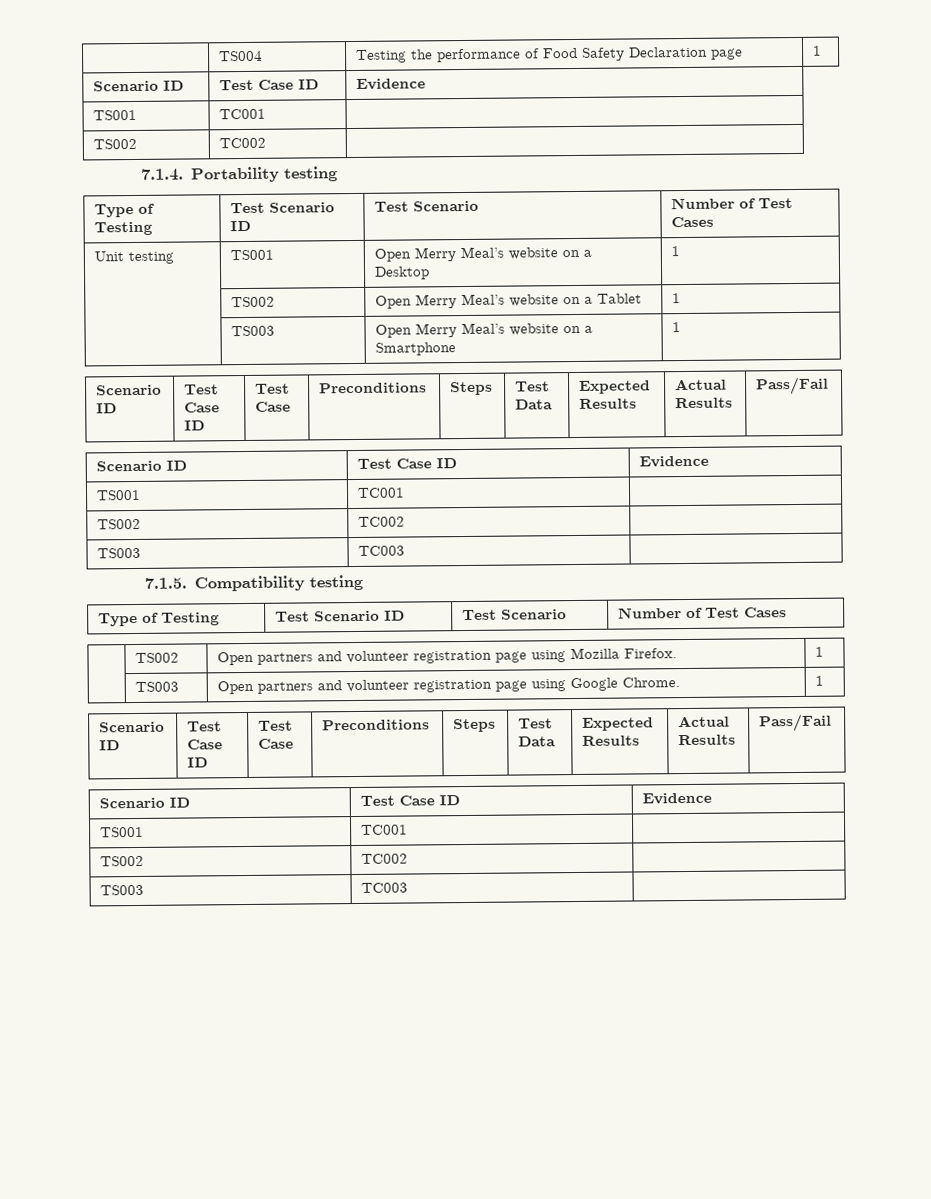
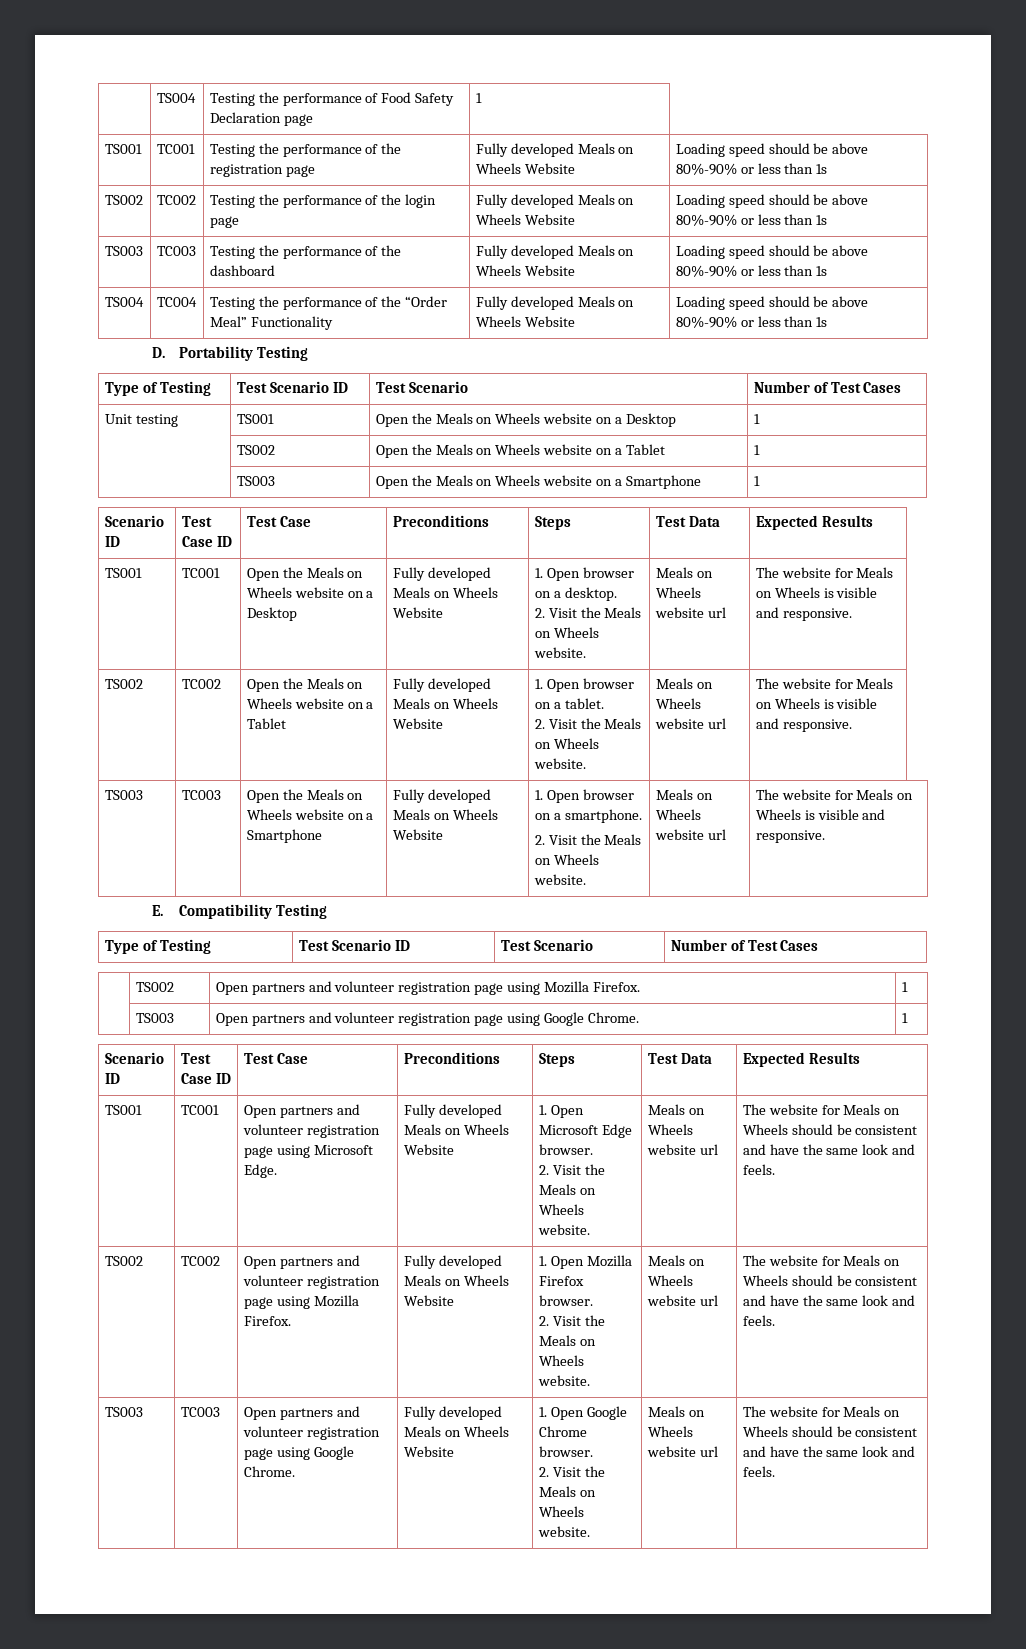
[93,80,185,92] [219,79,320,91] [356,78,427,90] [93,109,138,121] [219,108,267,120] [93,138,138,150] [219,137,267,149] [141,166,339,183] Scenario ID | Test Case ID | Evidence // TS001 | TC001 | // TS002 | TC002 | // 7.1.4. Portability testing -> [104,144,142,154] [156,144,195,154] [209,143,402,157] [209,164,315,177] [475,143,635,157] [475,163,575,174] [675,143,869,157] [675,163,828,175] [104,195,143,205] [156,195,196,205] [209,194,437,208] [209,216,239,228] [475,194,635,208] [475,214,575,225] [675,194,869,208] [675,214,828,226] [104,246,143,256] [156,246,196,256] [209,245,402,259] [209,265,275,276] [475,245,635,259] [475,265,575,276] [675,245,869,259] [675,265,828,277] [104,297,144,307] [156,297,197,307] [209,296,448,310] [209,316,333,330] [475,296,635,310] [475,316,575,327] [675,296,869,310] [675,316,828,328] [152,346,309,361] TS001 | TC001 | Testing the performance of the registration page | Fully developed Meals on Wheels Website | Loading speed should be above 80%-90% or less than 1s // TS002 | TC002 | Testing the performance of the login page | Fully developed Meals on Wheels Website | Loading speed should be above 80%-90% or less than 1s // TS003 | TC003 | Testing the performance of the dashboard | Fully developed Meals on Wheels Website | Loading speed should be above 80%-90% or less than 1s // TS004 | TC004 | Testing the performance of the “Order Meal” Functionality | Fully developed Meals on Wheels Website | Loading speed should be above 80%-90% or less than 1s // D. Portability Testing
[414,246,505,262] Merry Meal’s -> [411,413,541,424] the Meals on Wheels
[415,293,506,309] Merry Meal’s -> [411,444,541,455] the Meals on Wheels
[415,322,506,338] Merry Meal’s -> [411,475,541,486] the Meals on Wheels
[675,378,728,391] [675,397,734,409] [755,376,830,395] [96,460,188,472] [357,458,458,469] [639,455,710,468] [96,489,142,501] [357,487,406,498] [97,518,142,530] [358,516,406,527] [97,547,142,559] [358,545,406,556] [144,574,364,592] | Actual Results | Pass/Fail // Scenario ID | Test Case ID | Evidence // TS001 | TC001 | // TS002 | TC002 | // TS003 | TC003 | // 7.1.5. Compatibility testing -> [104,568,142,578] [181,568,220,578] [246,567,364,581] [246,587,374,598] [246,607,297,621] [392,567,491,581] [392,587,498,598] [392,607,443,618] [534,567,634,581] [534,587,617,601] [534,607,642,618] [534,627,599,638] [533,647,586,658] [655,567,713,578] [655,587,701,598] [654,607,726,618] [755,567,894,578] [755,587,878,598] [755,607,852,621] [104,679,143,689] [181,679,221,689] [246,678,364,692] [246,698,374,709] [246,718,286,729] [392,678,491,692] [392,698,498,709] [392,718,443,729] [534,678,634,692] [534,698,604,709] [534,718,642,729] [534,738,599,749] [533,758,586,769] [655,678,713,689] [655,698,701,709] [654,718,726,729] [755,678,894,689] [755,698,878,709] [755,718,852,732] [104,790,143,800] [181,790,221,800] [246,789,364,803] [246,809,374,820] [246,829,322,843] [392,789,491,803] [392,809,498,820] [392,829,443,840] [534,789,634,803] [534,809,642,823] [534,834,642,845] [534,854,599,865] [533,874,586,885] [655,789,713,800] [655,809,701,820] [654,829,726,840] [755,789,914,800] [755,809,886,820] [755,830,825,843] [152,904,328,919] // TS001 | TC001 | Open the Meals on Wheels website on a Desktop | Fully developed Meals on Wheels Website | 1. Open browser on a desktop. // 2. Visit the Meals on Wheels website. | Meals on Wheels website url | The website for Meals on Wheels is visible and responsive. // TS002 | TC002 | Open the Meals on Wheels website on a Tablet | Fully developed Meals on Wheels Website | 1. Open browser on a tablet. // 2. Visit the Meals on Wheels website. | Meals on Wheels website url | The website for Meals on Wheels is visible and responsive. // TS003 | TC003 | Open the Meals on Wheels website on a Smartphone | Fully developed Meals on Wheels Website | 1. Open browser on a smartphone. // 2. Visit the Meals on Wheels website. | Meals on Wheels website url | The website for Meals on Wheels is visible and responsive. // E. Compatibility Testing
[678,715,731,728] [678,734,737,746] [759,713,833,732] [99,797,191,809] [360,795,461,806] [642,792,713,805] [100,826,145,838] [361,824,409,835] [100,855,145,867] [361,853,409,864] [100,884,145,896] [361,882,409,893] | Actual Results | Pass/Fail // Scenario ID | Test Case ID | Evidence // TS001 | TC001 | // TS002 | TC002 | // TS003 | TC003 | -> [104,1105,142,1115] [180,1105,219,1115] [243,1104,360,1118] [242,1124,380,1138] [243,1145,373,1158] [243,1164,277,1178] [403,1104,502,1118] [403,1124,509,1135] [403,1144,454,1155] [538,1105,584,1118] [538,1124,632,1138] [538,1144,593,1155] [538,1164,605,1175] [538,1184,596,1195] [538,1204,584,1215] [537,1224,590,1235] [647,1104,705,1115] [647,1124,693,1135] [646,1144,718,1155] [742,1104,901,1115] [742,1124,918,1135] [742,1144,916,1155] [742,1164,775,1175] [104,1256,143,1266] [180,1256,220,1266] [243,1255,360,1269] [242,1275,380,1289] [243,1295,359,1309] [243,1316,291,1326] [403,1255,502,1269] [403,1275,509,1286] [403,1295,454,1306] [538,1255,632,1269] [538,1276,584,1286] [538,1295,593,1306] [538,1315,605,1326] [538,1335,596,1346] [538,1355,584,1366] [537,1375,590,1386] [647,1255,705,1266] [647,1275,693,1286] [646,1295,718,1306] [742,1255,901,1266] [742,1275,918,1286] [742,1295,916,1306] [742,1315,775,1326] [104,1407,143,1417] [180,1407,220,1417] [243,1406,360,1420] [242,1426,380,1440] [243,1446,354,1460] [243,1466,295,1477] [403,1406,502,1420] [403,1426,509,1437] [403,1446,454,1457] [538,1406,627,1420] [538,1426,587,1437] [538,1446,593,1457] [538,1466,605,1477] [538,1486,596,1497] [538,1506,584,1517] [537,1526,590,1537] [647,1406,705,1417] [647,1426,693,1437] [646,1446,718,1457] [742,1406,901,1417] [742,1426,918,1437] [742,1446,916,1457] [742,1466,775,1477] // TS001 | TC001 | Open partners and volunteer registration page using Microsoft Edge. | Fully developed Meals on Wheels Website | 1. Open Microsoft Edge browser. // 2. Visit the Meals on Wheels website. | Meals on Wheels website url | The website for Meals on Wheels should be consistent and have the same look and feels. // TS002 | TC002 | Open partners and volunteer registration page using Mozilla Firefox. | Fully developed Meals on Wheels Website | 1. Open Mozilla Firefox browser. // 2. Visit the Meals on Wheels website. | Meals on Wheels website url | The website for Meals on Wheels should be consistent and have the same look and feels. // TS003 | TC003 | Open partners and volunteer registration page using Google Chrome. | Fully developed Meals on Wheels Website | 1. Open Google Chrome browser. // 2. Visit the Meals on Wheels website. | Meals on Wheels website url | The website for Meals on Wheels should be consistent and have the same look and feels.

